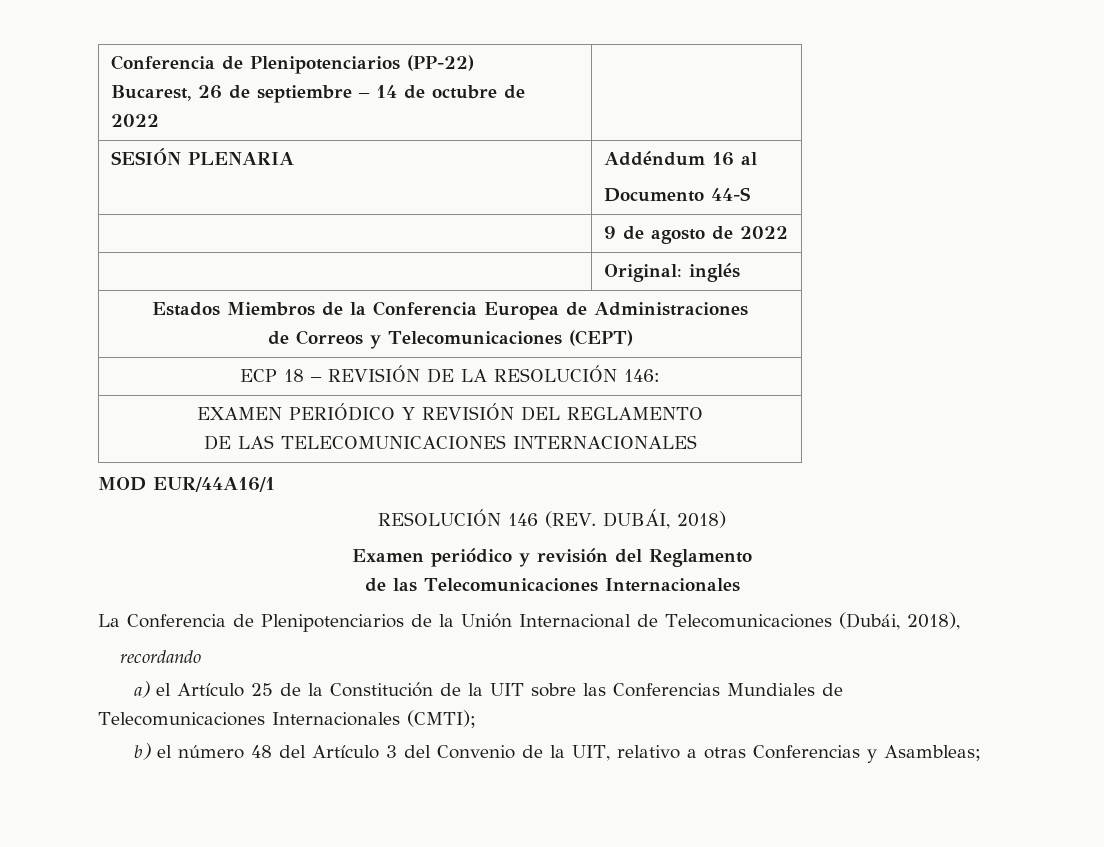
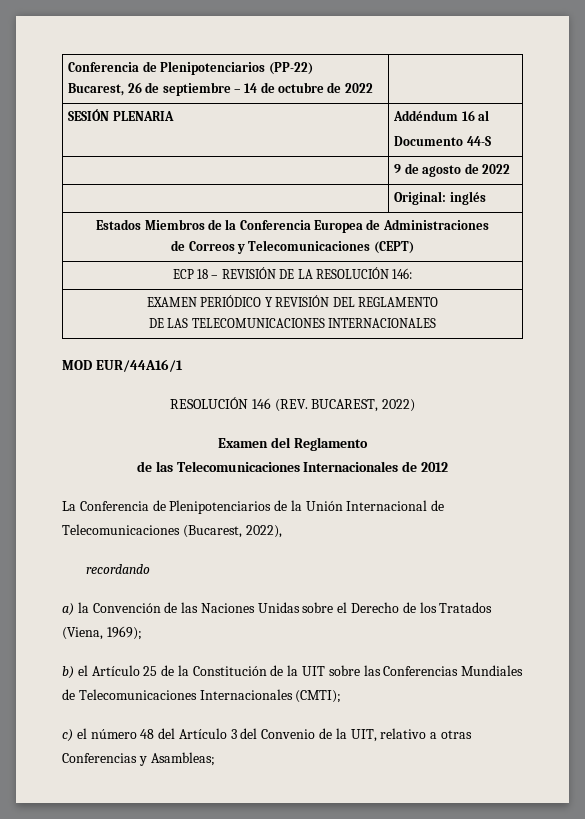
[603,509,727,529] DUBÁI, 2018) -> [311,399,416,412] BUCAREST, 2022)
[431,548,608,567] periódico y revisión -> (269, 443) none
(740, 585) none -> [402,461,448,472] de 2012
[838,612,960,630] (Dubái, 2018), -> [182,525,282,538] (Bucarest, 2022),
(151, 689) none -> [77,602,493,613] [62,626,142,640] [62,666,74,679] la Convención de las Naciones Unidas sobre el Derecho de los Tratados (Viena, 1969); // b)
[134,743,152,760] b) -> [62,729,73,742] c)

